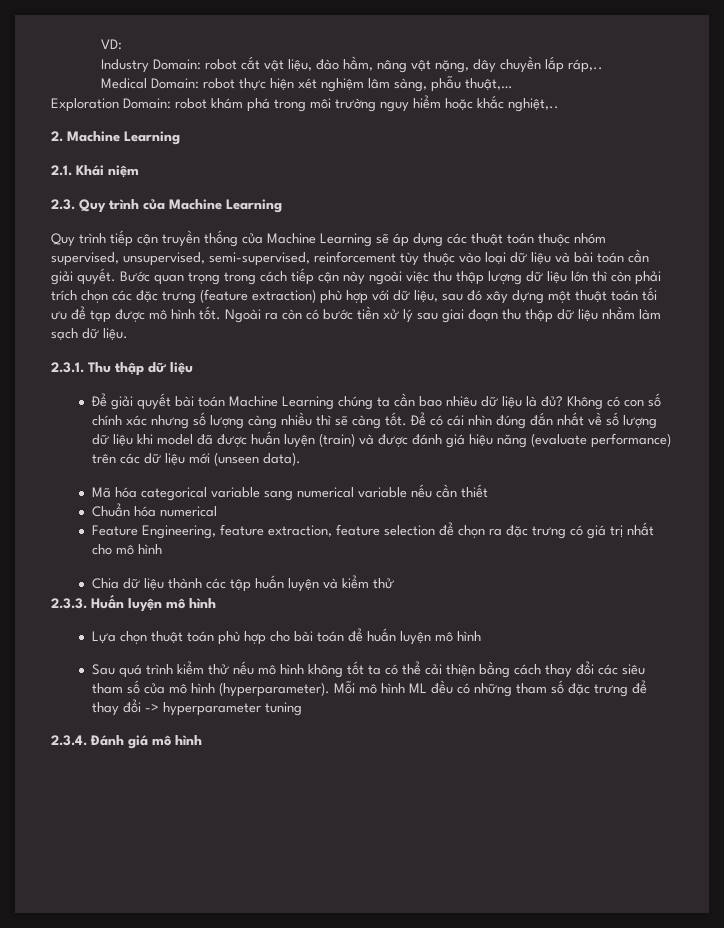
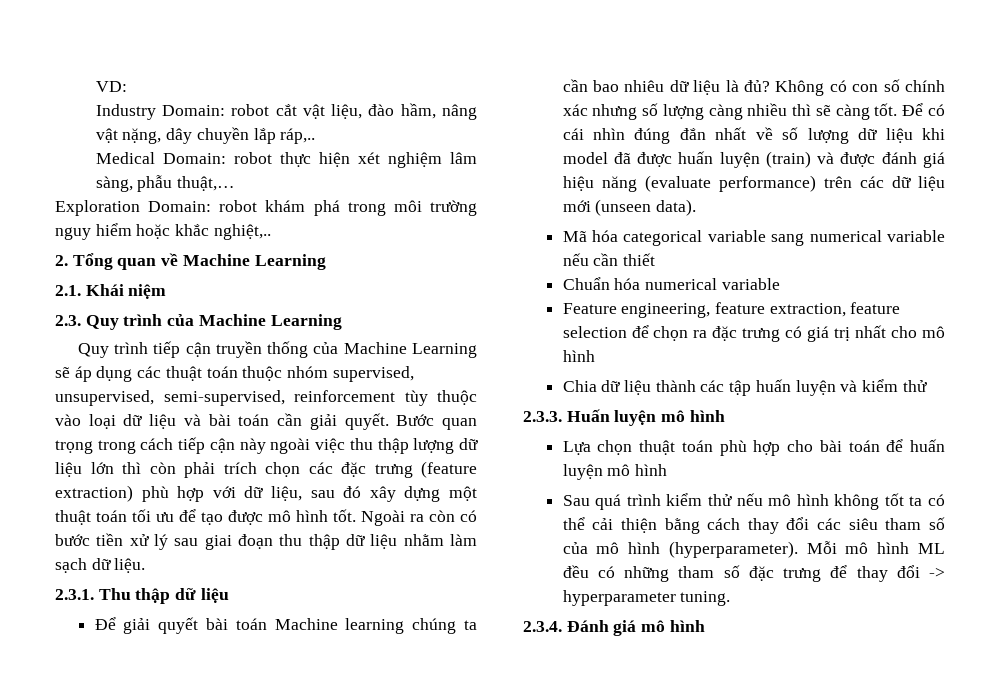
(63, 136) none -> [72,253,179,270] Tổng quan về
[90,310,111,323] tạp -> [201,512,223,525] tạo
[281,396,334,410] Learning -> [345,618,405,634] learning
(217, 511) none -> [721,278,780,290] variable
[141,525,216,539] Engineering, -> [621,303,711,318] engineering,
[264,702,302,716] tuning -> [680,591,731,606] tuning.

